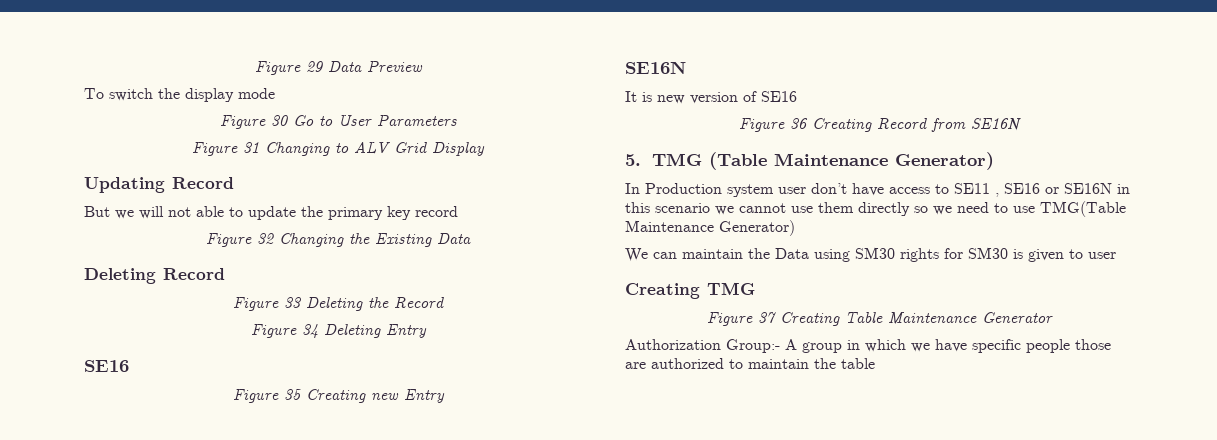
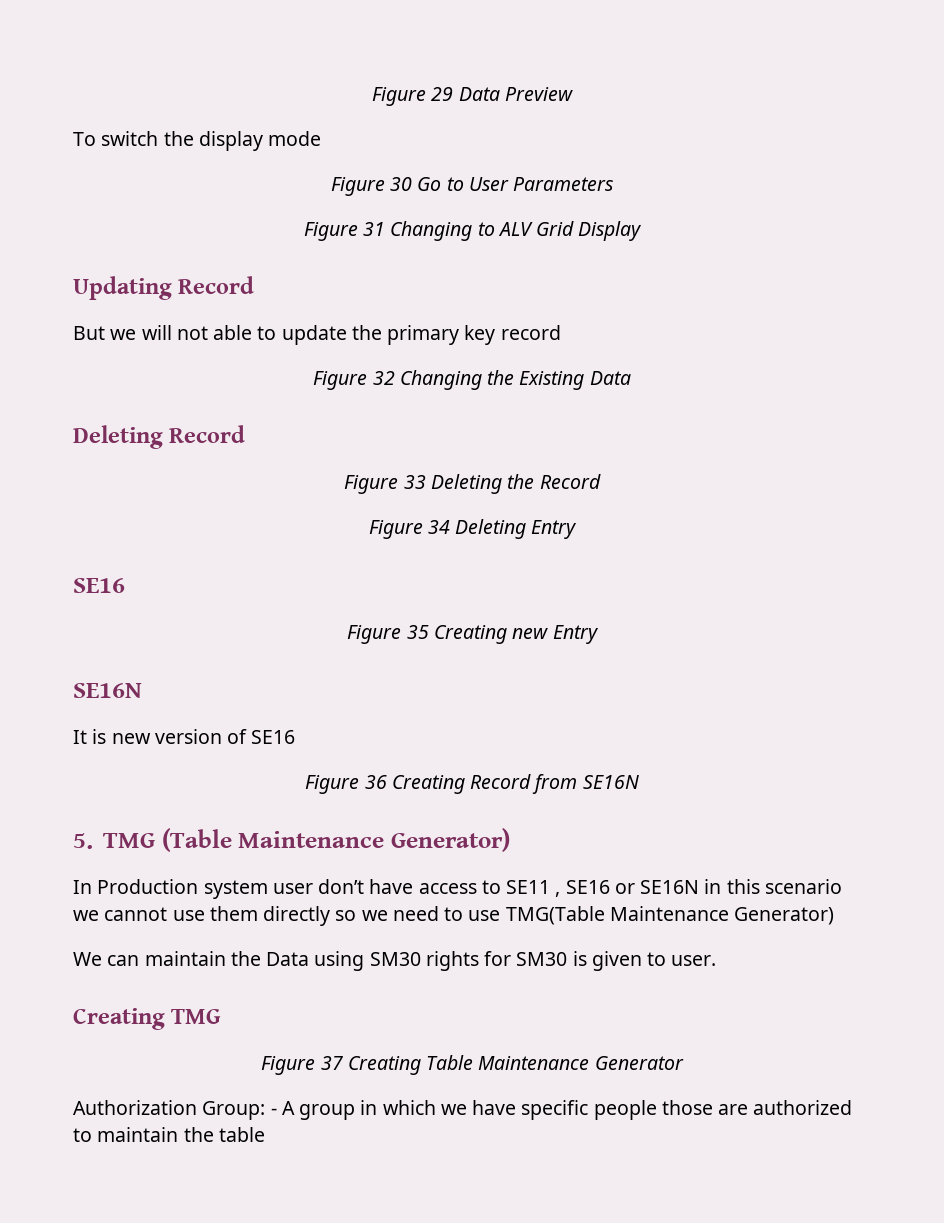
[1088,252,1116,259] user -> [671,955,717,966] user.
[726,339,780,353] Group:- -> [202,1101,277,1120] Group: -

